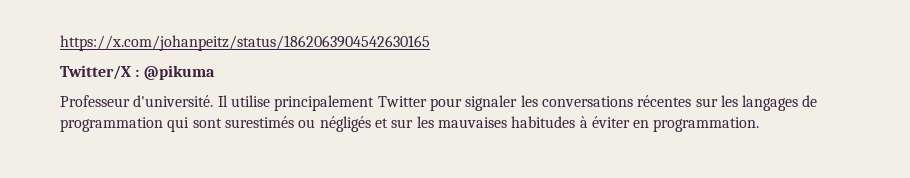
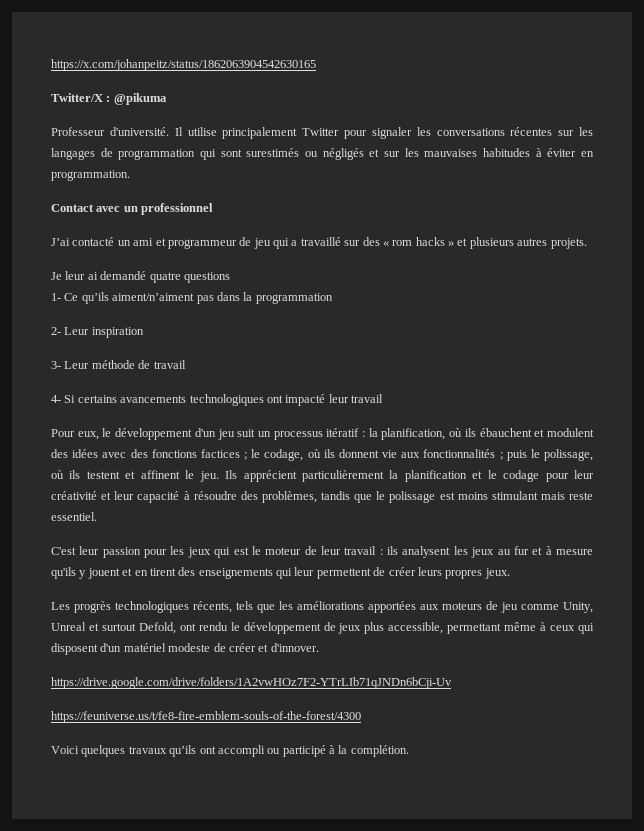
(760, 124) none -> [51,203,214,215] [51,237,587,249] [51,271,230,283] [51,292,333,304] [51,327,144,338] [51,360,186,369] [51,394,383,406] [51,428,594,440] [51,449,594,461] [51,470,594,482] [51,491,593,503] [51,512,97,521] [51,546,594,558] [51,567,510,579] [51,601,593,613] [51,622,594,634] [51,643,319,655] [51,677,452,689] [51,711,361,723] [51,745,409,757] // Contact avec un professionnel // J’ai contacté un ami et programmeur de jeu qui a travaillé sur des « rom hacks » et plusieurs autres projets. // Je leur ai demandé quatre questions // 1- Ce qu’ils aiment/n’aiment pas dans la programmation // 2- Leur inspiration // 3- Leur méthode de travail // 4- Si certains avancements technologiques ont impacté leur travail // Pour eux, le développement d'un jeu suit un processus itératif : la planification, où ils ébauchent et modulent des idées avec des fonctions factices ; le codage, où ils donnent vie aux fonctionnalités ; puis le polissage, où ils testent et affinent le jeu. Ils apprécient particulièrement la planification et le codage pour leur créativité et leur capacité à résoudre des problèmes, tandis que le polissage est moins stimulant mais reste essentiel. // C'est leur passion pour les jeux qui est le moteur de leur travail : ils analysent les jeux au fur et à mesure qu'ils y jouent et en tirent des enseignements qui leur permettent de créer leurs propres jeux. // Les progrès technologiques récents, tels que les améliorations apportées aux moteurs de jeu comme Unity, Unreal et surtout Defold, ont rendu le développement de jeux plus accessible, permettant même à ceux qui disposent d'un matériel modeste de créer et d'innover. // https://drive.google.com/drive/folders/1A2vwHOz7F2-YTrLIb71qJNDn6bCji-Uv // https://feuniverse.us/t/fe8-fire-emblem-souls-of-the-forest/4300 // Voici quelques travaux qu’ils ont accompli ou participé à la complétion.

